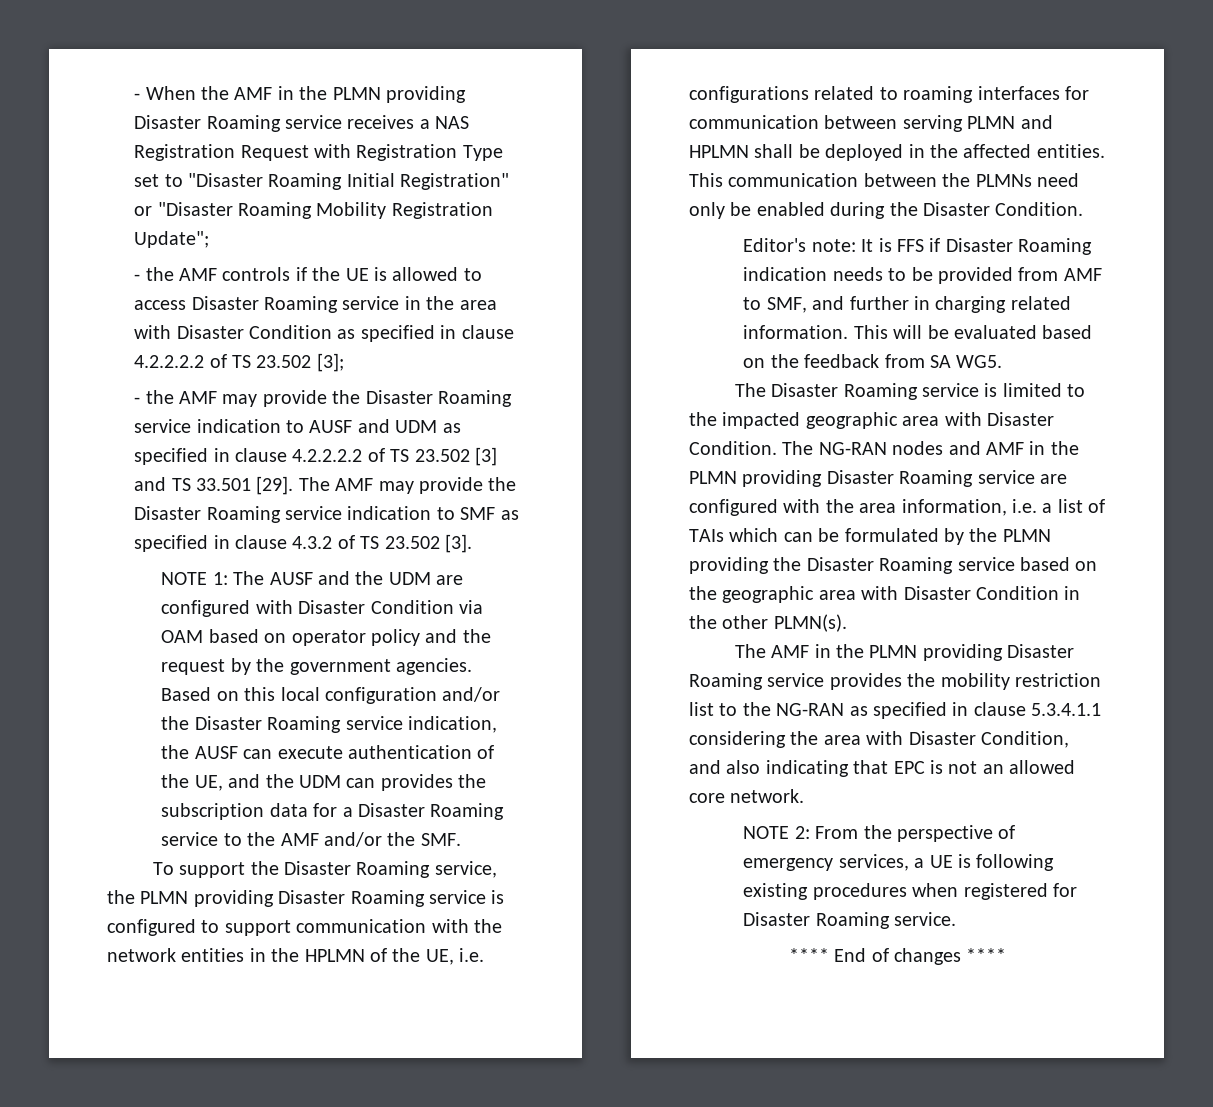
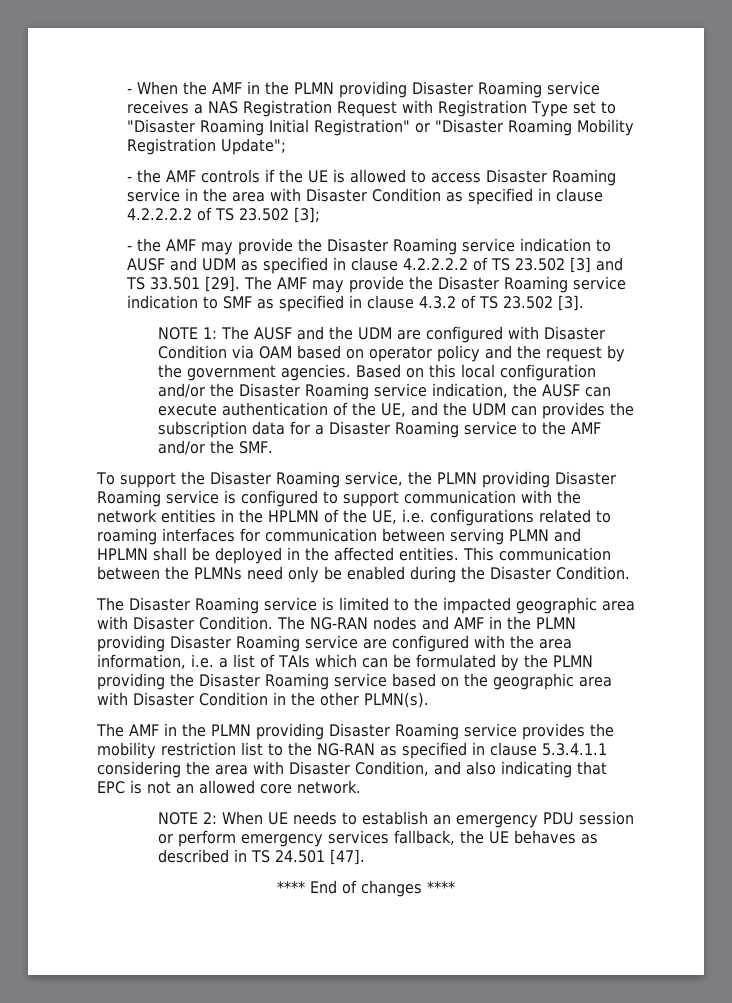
[743,238,1093,255] [743,267,1102,284] [743,296,1071,313] [743,325,1093,339] [743,354,1003,368] // Editor's note: It is FFS if Disaster Roaming indication needs to be provided from AMF to SMF, and further in charging related information. This will be evaluated based on the feedback from SA WG5. -> (630, 573) none
[815,825,1016,842] [743,854,1055,871] [743,883,1078,900] [743,912,957,929] From the perspective of emergency services, a UE is following existing procedures when registered for Disaster Roaming service. -> [221,811,634,828] [157,830,598,847] [157,849,365,865] When UE needs to establish an emergency PDU session or perform emergency services fallback, the UE behaves as described in TS 24.501 [47].

